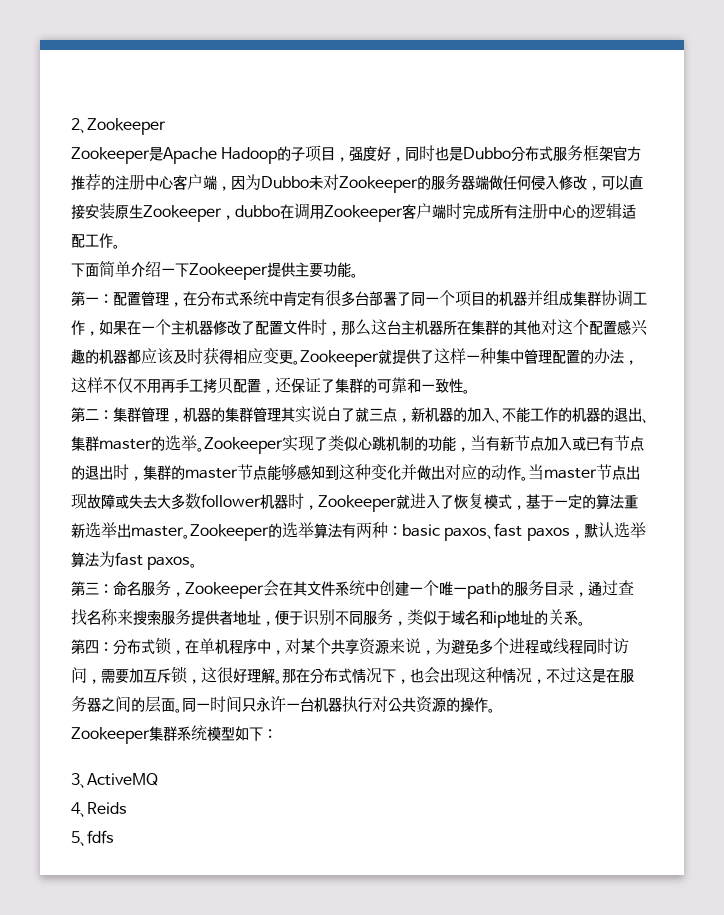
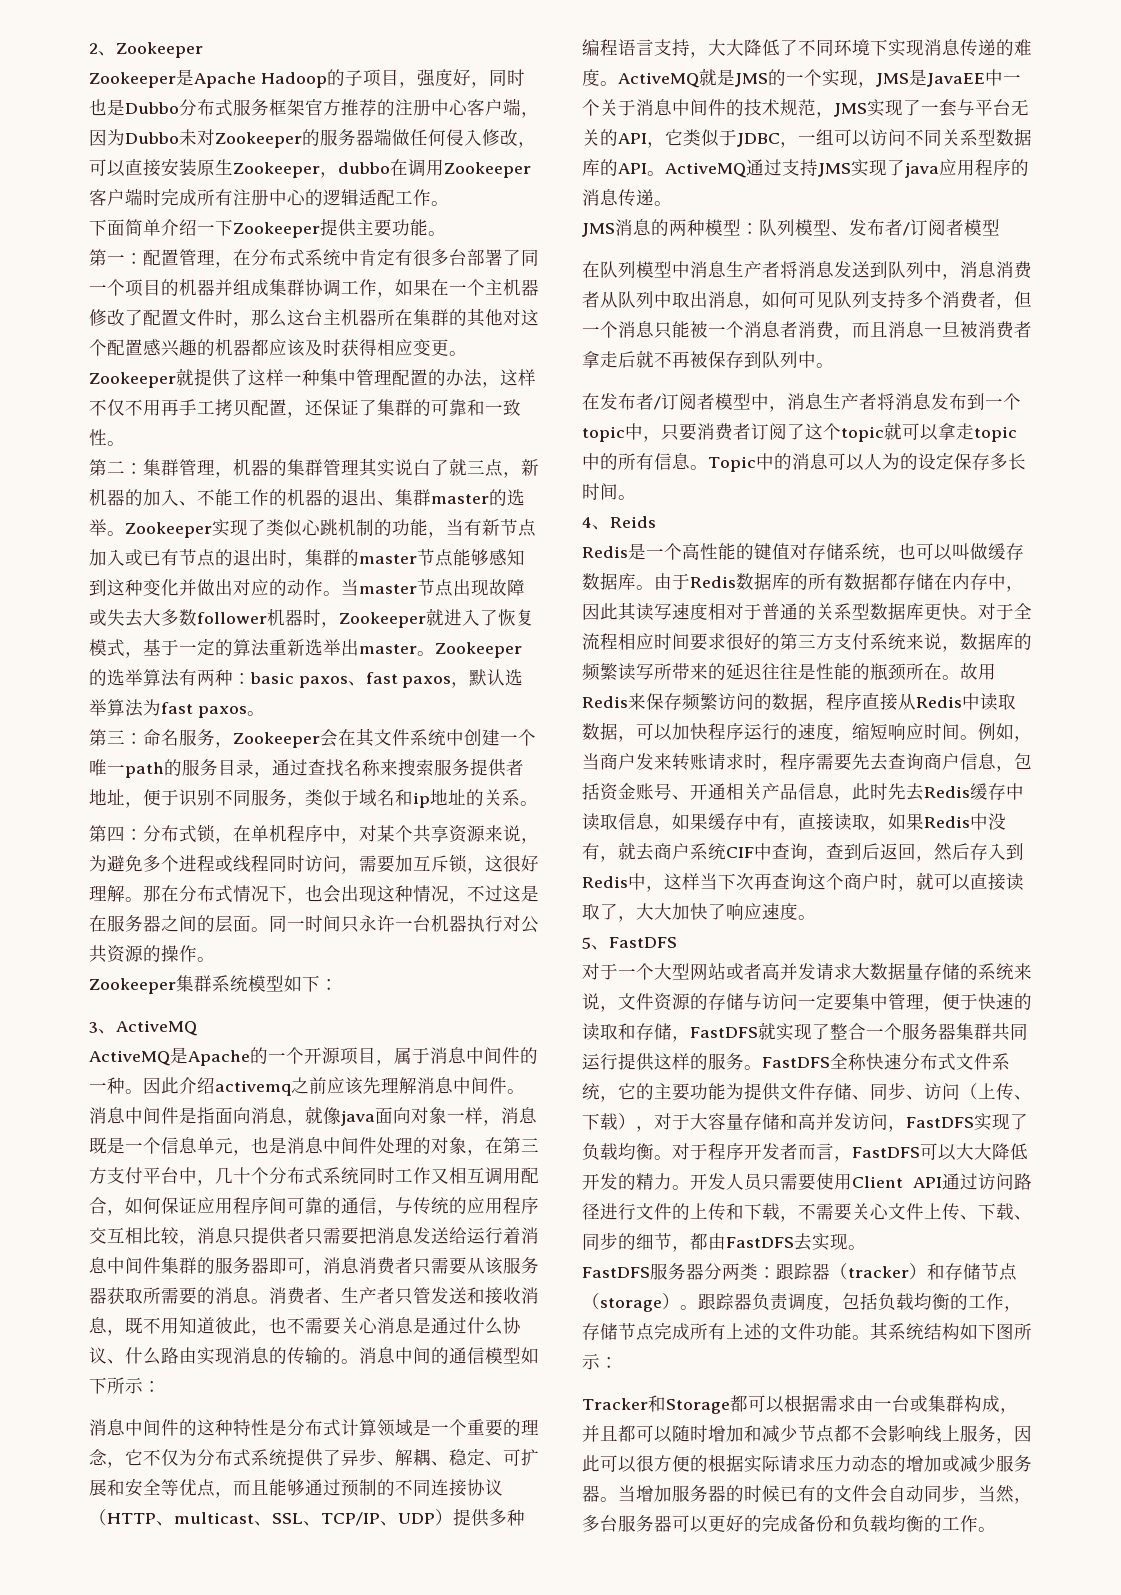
[71,802,127,817] [71,830,114,846] 4、Reids // 5、fdfs -> [89,1047,538,1066] [89,1077,525,1096] [89,1106,537,1126] [89,1137,539,1156] [89,1167,539,1186] [89,1197,539,1216] [89,1226,539,1246] [89,1257,539,1276] [89,1287,539,1305] [89,1317,522,1336] [89,1347,539,1365] [89,1377,161,1394] [89,1419,539,1437] [89,1448,539,1468] [89,1478,503,1498] [89,1508,525,1527] [582,39,1032,58] [582,68,1021,88] [582,98,1029,118] [582,128,1032,148] [582,159,1029,178] [582,189,672,207] [582,219,1000,237] [582,261,1032,280] [582,291,1032,310] [582,321,1032,340] [582,350,834,368] [582,393,1021,412] [582,422,1017,442] [582,452,1026,472] [582,483,636,500] [582,516,656,530] [582,543,1024,562] [582,572,1024,592] [582,602,1032,621] [582,632,1032,652] [582,663,996,681] [582,692,1016,712] [582,722,1032,742] [582,753,1032,772] [582,783,1024,802] [582,813,1006,832] [582,842,1024,862] [582,872,1024,892] [582,903,816,922] [582,937,677,950] [582,962,1032,981] [582,992,1032,1012] [582,1022,1028,1042] [582,1052,1010,1071] [582,1082,1032,1102] [582,1113,1028,1132] [582,1143,1028,1162] [582,1173,1032,1191] [582,1203,1032,1222] [582,1232,866,1252] [582,1263,1017,1281] [582,1293,1022,1312] [582,1322,1032,1341] [582,1353,618,1370] [582,1394,1018,1414] [582,1425,1032,1444] [582,1454,1032,1473] [582,1484,1032,1504] [582,1514,996,1533] ActiveMQ是Apache的一个开源项目，属于消息中间件的一种。因此介绍activemq之前应该先理解消息中间件。消息中间件是指面向消息，就像java面向对象一样，消息既是一个信息单元，也是消息中间件处理的对象，在第三方支付平台中，几十个分布式系统同时工作又相互调用配合，如何保证应用程序间可靠的通信，与传统的应用程序交互相比较，消息只提供者只需要把消息发送给运行着消息中间件集群的服务器即可，消息消费者只需要从该服务器获取所需要的消息。消费者、生产者只管发送和接收消息，既不用知道彼此，也不需要关心消息是通过什么协议、什么路由实现消息的传输的。消息中间的通信模型如下所示： // 消息中间件的这种特性是分布式计算领域是一个重要的理念，它不仅为分布式系统提供了异步、解耦、稳定、可扩展和安全等优点，而且能够通过预制的不同连接协议（HTTP、multicast、SSL、TCP/IP、UDP）提供多种编程语言支持，大大降低了不同环境下实现消息传递的难度。ActiveMQ就是JMS的一个实现，JMS是JavaEE中一个关于消息中间件的技术规范，JMS实现了一套与平台无关的API，它类似于JDBC，一组可以访问不同关系型数据库的API。ActiveMQ通过支持JMS实现了java应用程序的消息传递。 // JMS消息的两种模型：队列模型、发布者/订阅者模型 // 在队列模型中消息生产者将消息发送到队列中，消息消费者从队列中取出消息，如何可见队列支持多个消费者，但一个消息只能被一个消息者消费，而且消息一旦被消费者拿走后就不再被保存到队列中。 // 在发布者/订阅者模型中，消息生产者将消息发布到一个topic中，只要消费者订阅了这个topic就可以拿走topic中的所有信息。Topic中的消息可以人为的设定保存多长时间。 // 4、Reids // Redis是一个高性能的键值对存储系统，也可以叫做缓存数据库。由于Redis数据库的所有数据都存储在内存中，因此其读写速度相对于普通的关系型数据库更快。对于全流程相应时间要求很好的第三方支付系统来说，数据库的频繁读写所带来的延迟往往是性能的瓶颈所在。故用Redis来保存频繁访问的数据，程序直接从Redis中读取数据，可以加快程序运行的速度，缩短响应时间。例如，当商户发来转账请求时，程序需要先去查询商户信息，包括资金账号、开通相关产品信息，此时先去Redis缓存中读取信息，如果缓存中有，直接读取，如果Redis中没有，就去商户系统CIF中查询，查到后返回，然后存入到Redis中，这样当下次再查询这个商户时，就可以直接读取了，大大加快了响应速度。 // 5、FastDFS // 对于一个大型网站或者高并发请求大数据量存储的系统来说，文件资源的存储与访问一定要集中管理，便于快速的读取和存储，FastDFS就实现了整合一个服务器集群共同运行提供这样的服务。FastDFS全称快速分布式文件系统，它的主要功能为提供文件存储、同步、访问（上传、下载），对于大容量存储和高并发访问，FastDFS实现了负载均衡。对于程序开发者而言，FastDFS可以大大降低开发的精力。开发人员只需要使用Client API通过访问路径进行文件的上传和下载，不需要关心文件上传、下载、同步的细节，都由FastDFS去实现。 // FastDFS服务器分两类：跟踪器（tracker）和存储节点（storage）。跟踪器负责调度，包括负载均衡的工作，存储节点完成所有上述的文件功能。其系统结构如下图所示： // Tracker和Storage都可以根据需求由一台或集群构成，并且都可以随时增加和减少节点都不会影响线上服务，因此可以很方便的根据实际请求压力动态的增加或减少服务器。当增加服务器的时候已有的文件会自动同步，当然，多台服务器可以更好的完成备份和负载均衡的工作。

